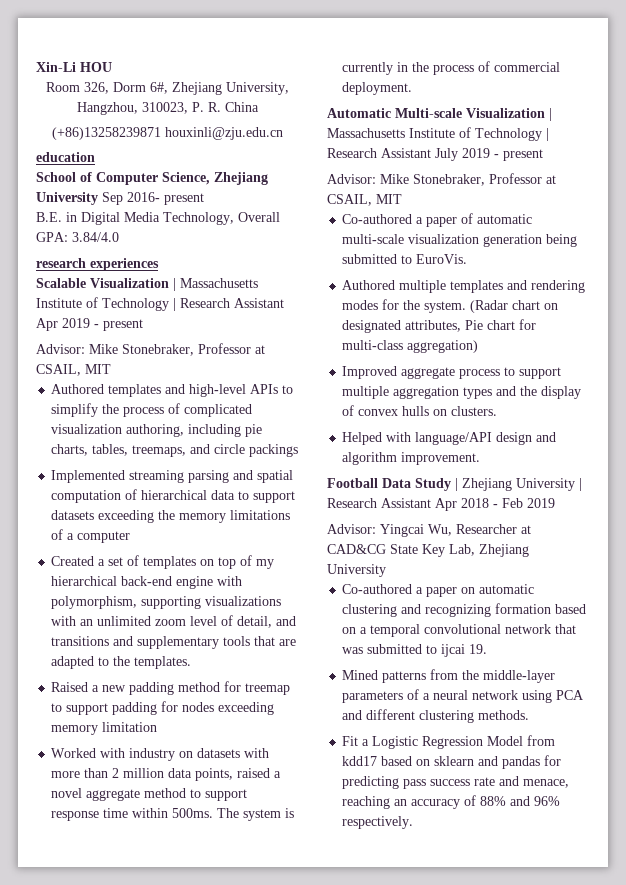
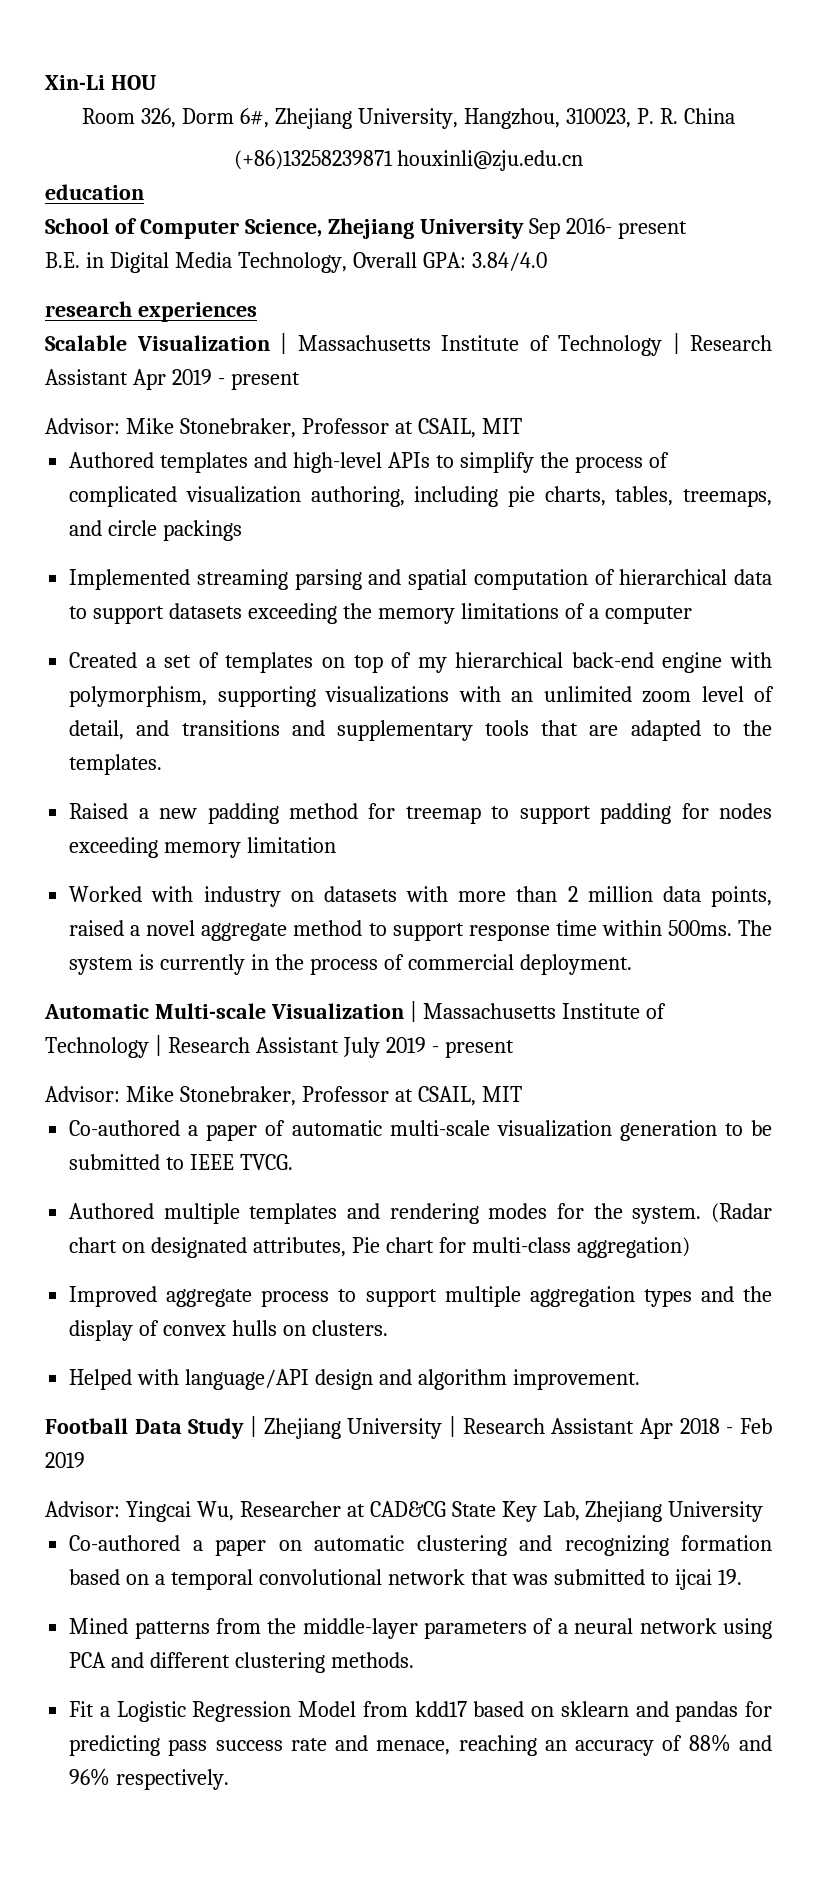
[546,234,578,247] [342,254,468,264] being submitted to EuroVis. -> [724,1120,772,1136] [69,1154,294,1170] to be submitted to IEEE TVCG.

